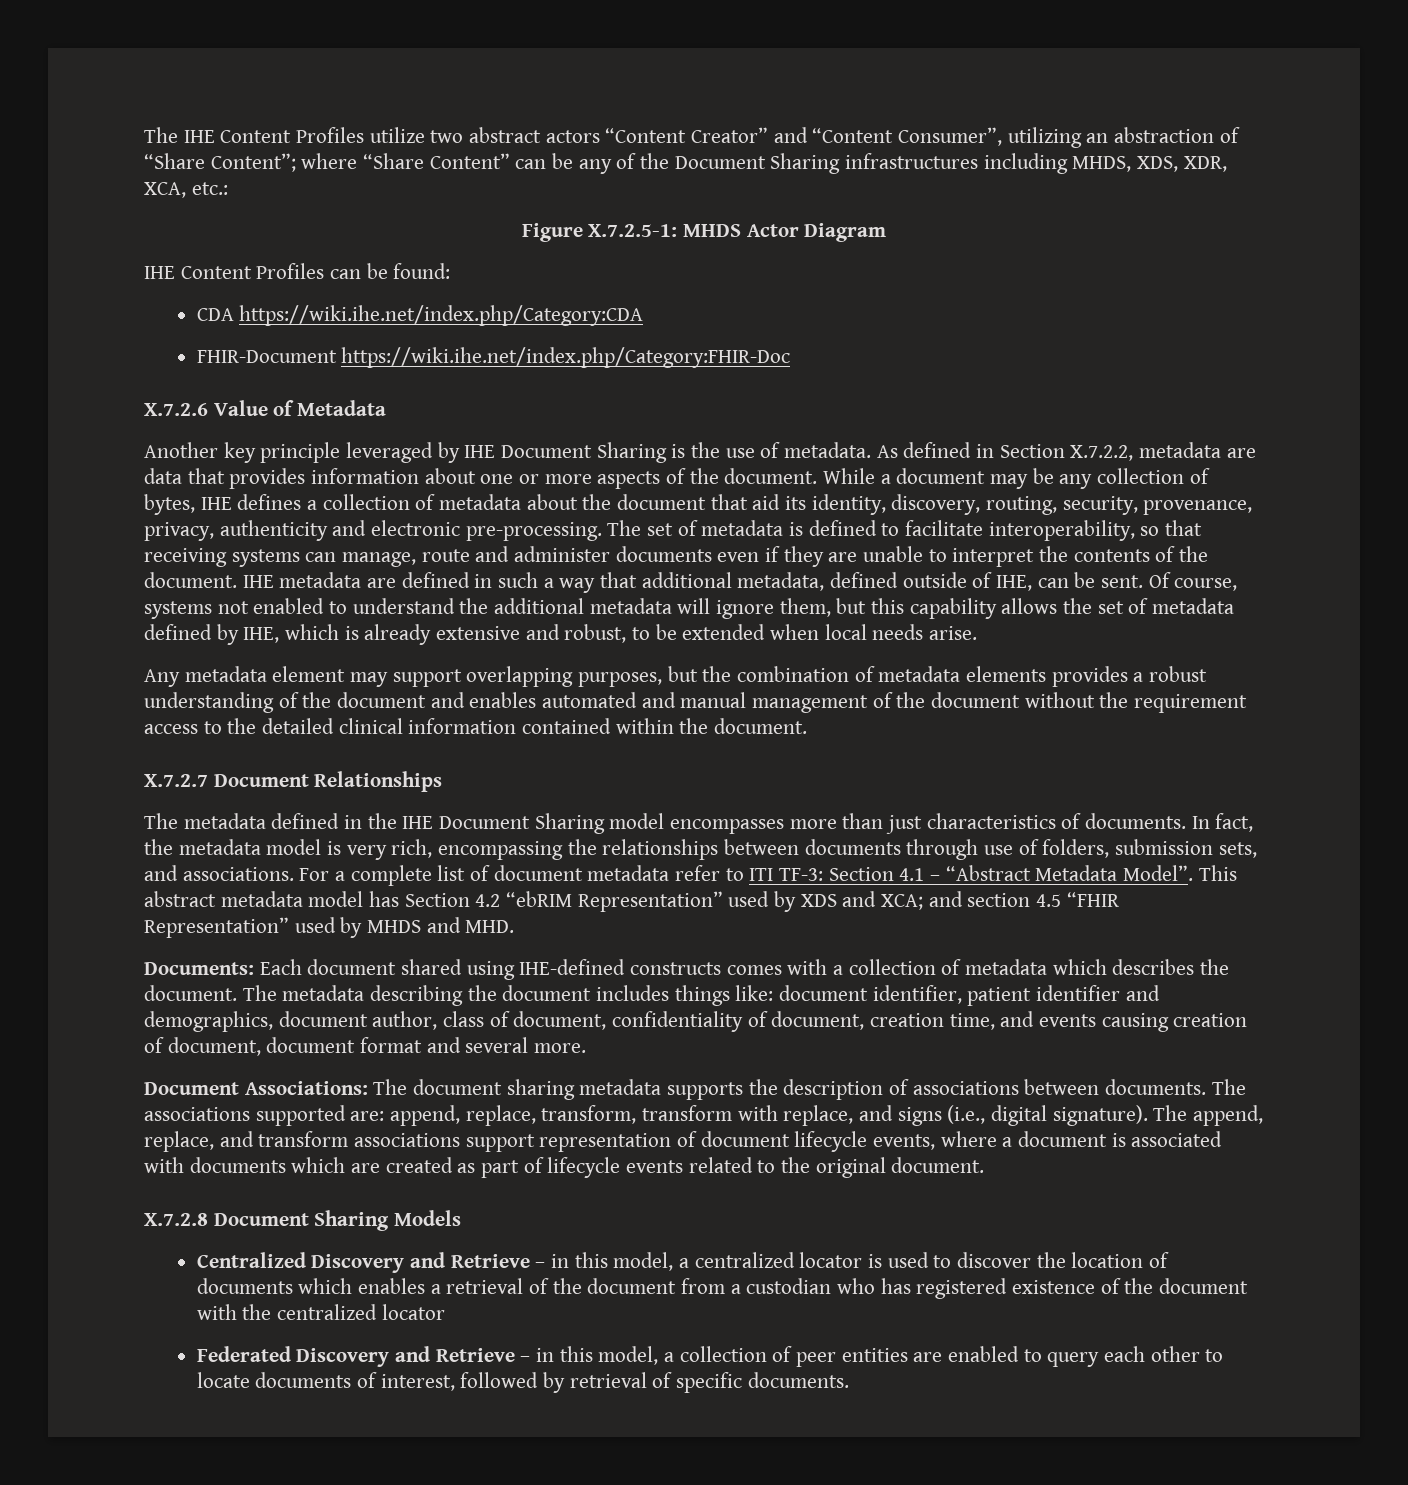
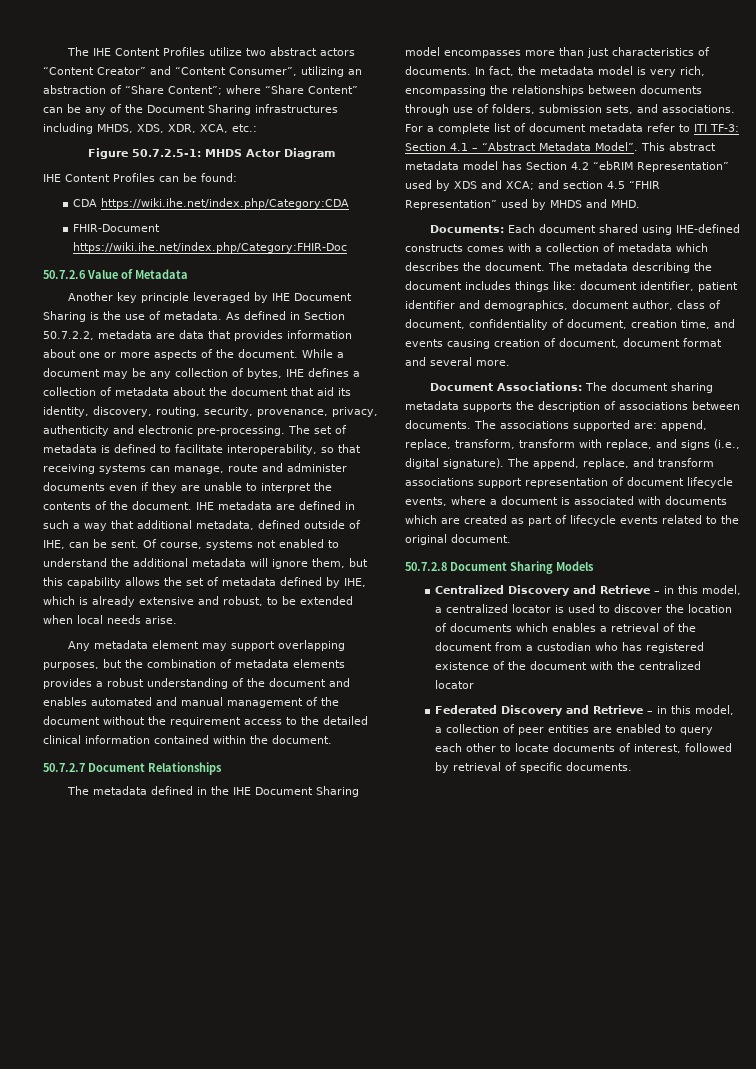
[588,224,678,237] X.7.2.5-1: -> [132,149,201,157] 50.7.2.5-1:
[144,403,208,416] X.7.2.6 -> [43,270,86,279] 50.7.2.6
[1070,445,1134,461] X.7.2.2, -> [43,331,94,340] 50.7.2.2,
[144,774,208,787] X.7.2.7 -> [43,763,85,772] 50.7.2.7
[144,1213,208,1226] X.7.2.8 -> [405,562,447,571] 50.7.2.8

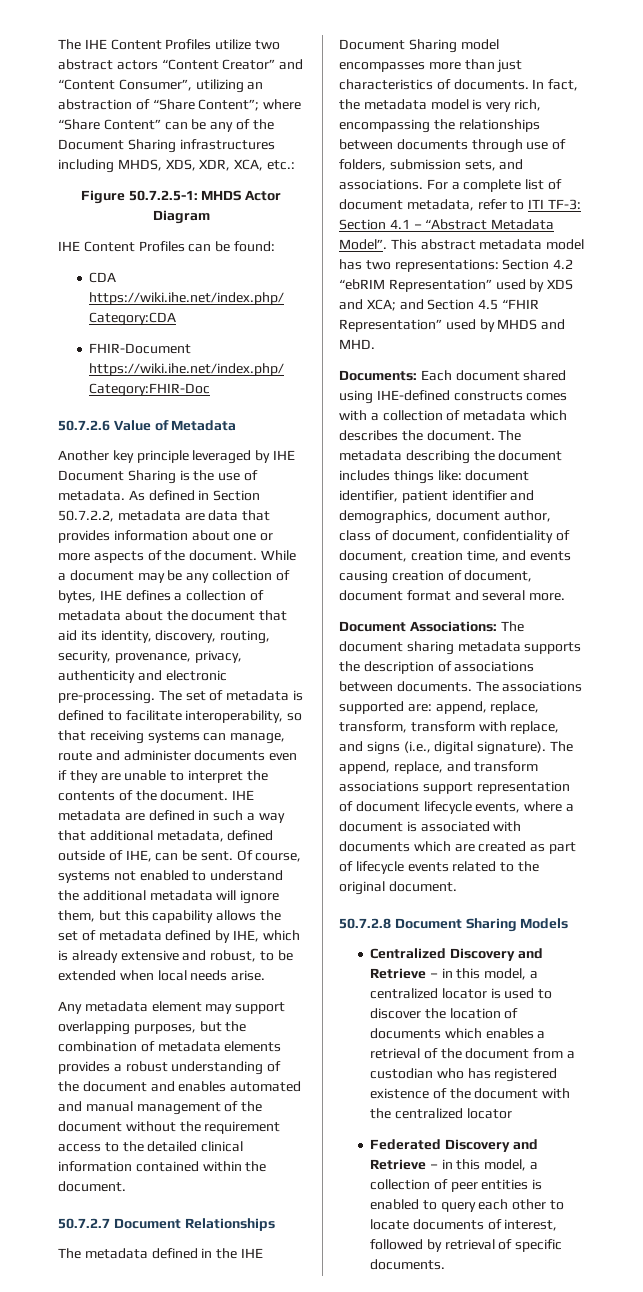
[589,123,643,132] metadata -> [406,199,474,211] metadata,
(522, 165) none -> [365,259,499,272] two representations:
[563,181,603,189] section -> [427,299,475,310] Section
[592,727,612,733] are -> [532,1179,543,1190] is

